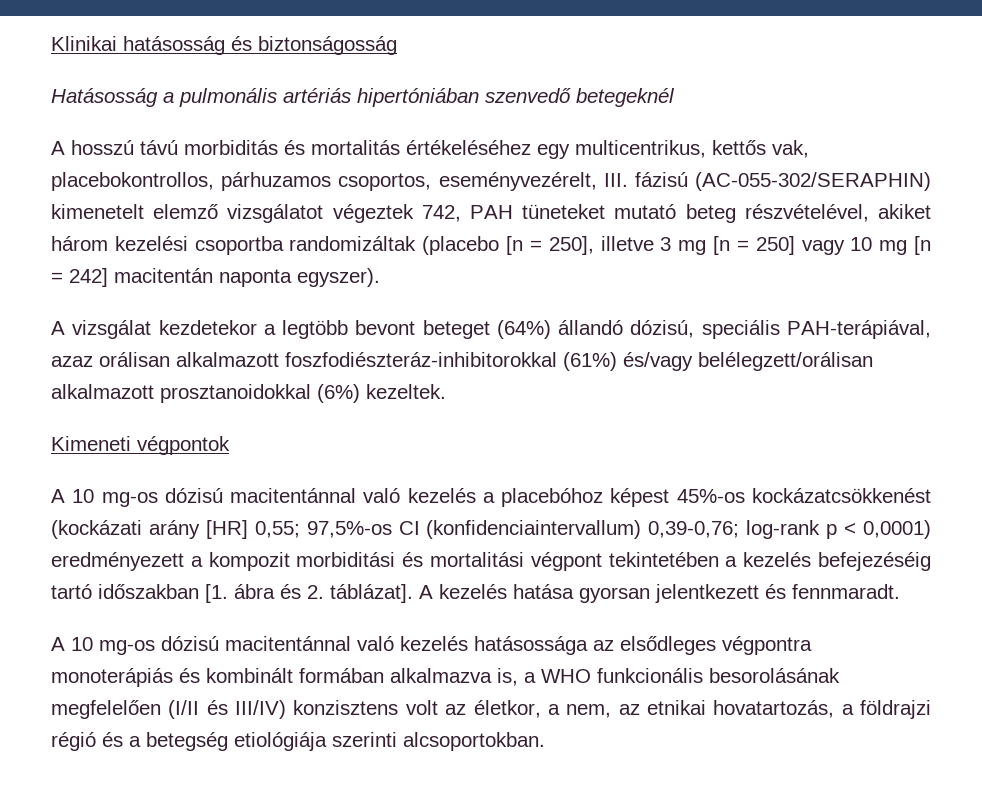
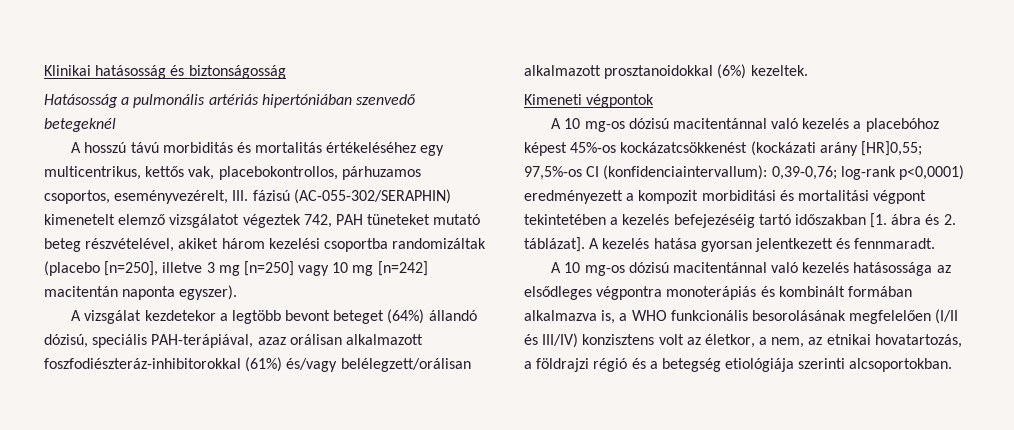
[506,236,932,255] [51,268,108,287] [n = 250], illetve 3 mg [n = 250] vagy 10 mg [n = 242] -> [104,261,428,276] [n=250], illetve 3 mg [n=250] vagy 10 mg [n=242]
[205,520,300,539] [HR] 0,55; -> [860,141,922,156] [HR]0,55;
[426,520,642,539] (konfidenciaintervallum) -> [603,165,768,180] (konfidenciaintervallum):
[826,520,931,539] p < 0,0001) -> [898,165,964,180] p<0,0001)

